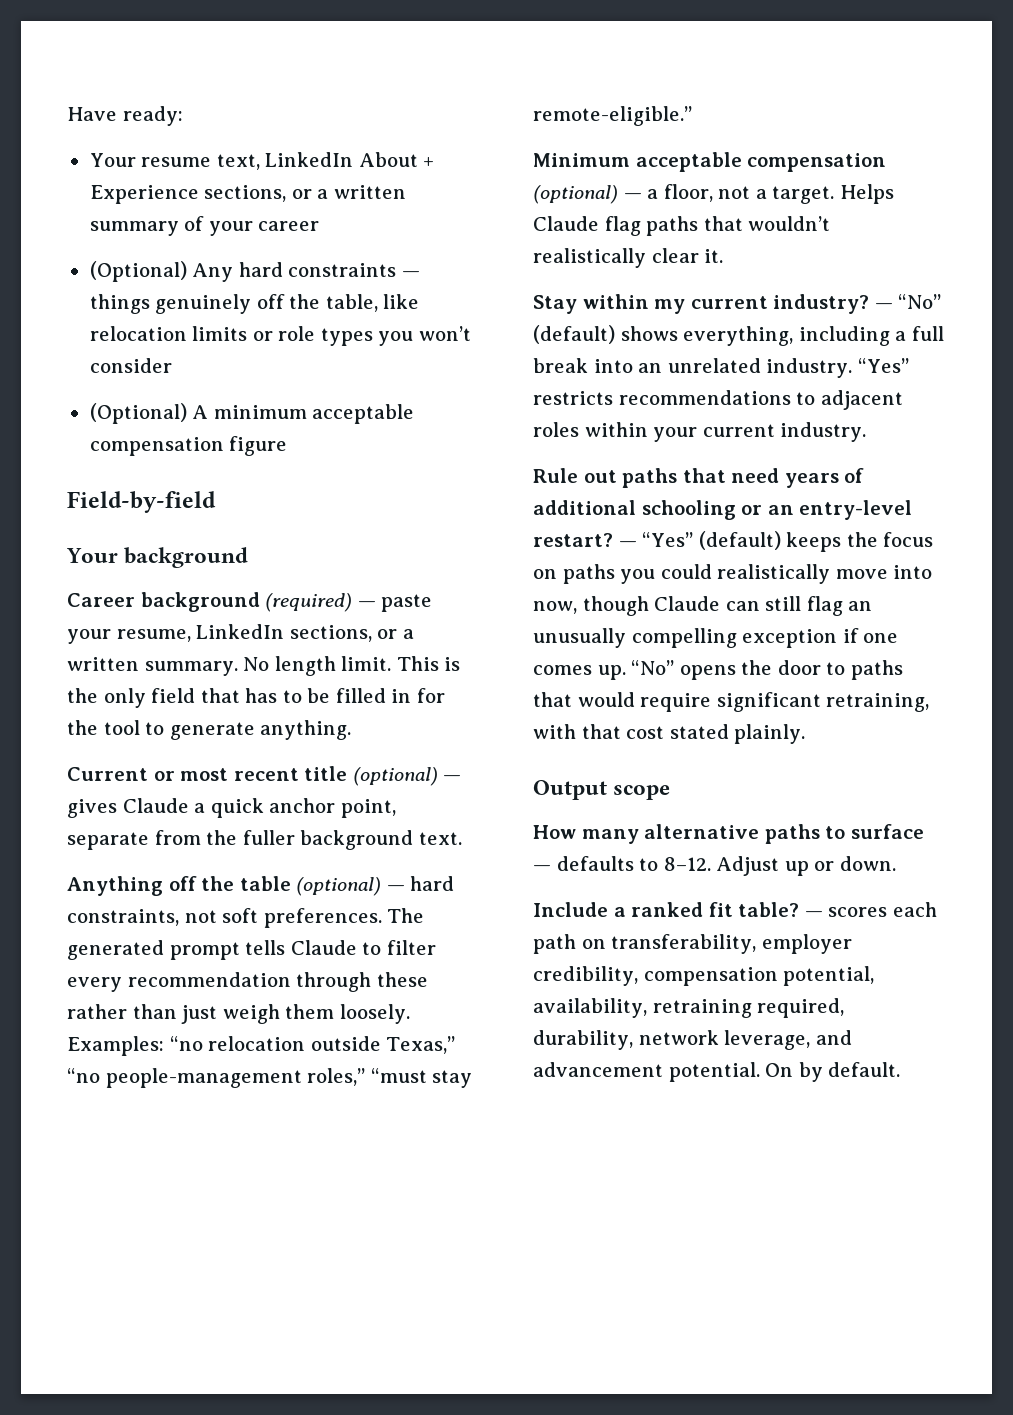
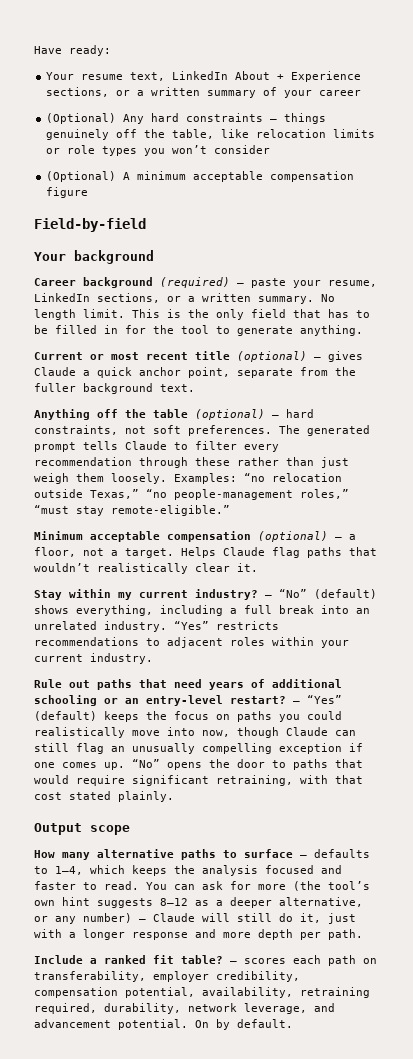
[663,856,896,876] 8–12. Adjust up or down. -> [55,865,342,876] [34,881,370,891] [34,897,363,908] [34,913,356,924] [34,929,363,940] 1–4, which keeps the analysis focused and faster to read. You can ask for more (the tool’s own hint suggests 8–12 as a deeper alternative, or any number) — Claude will still do it, just with a longer response and more depth per path.

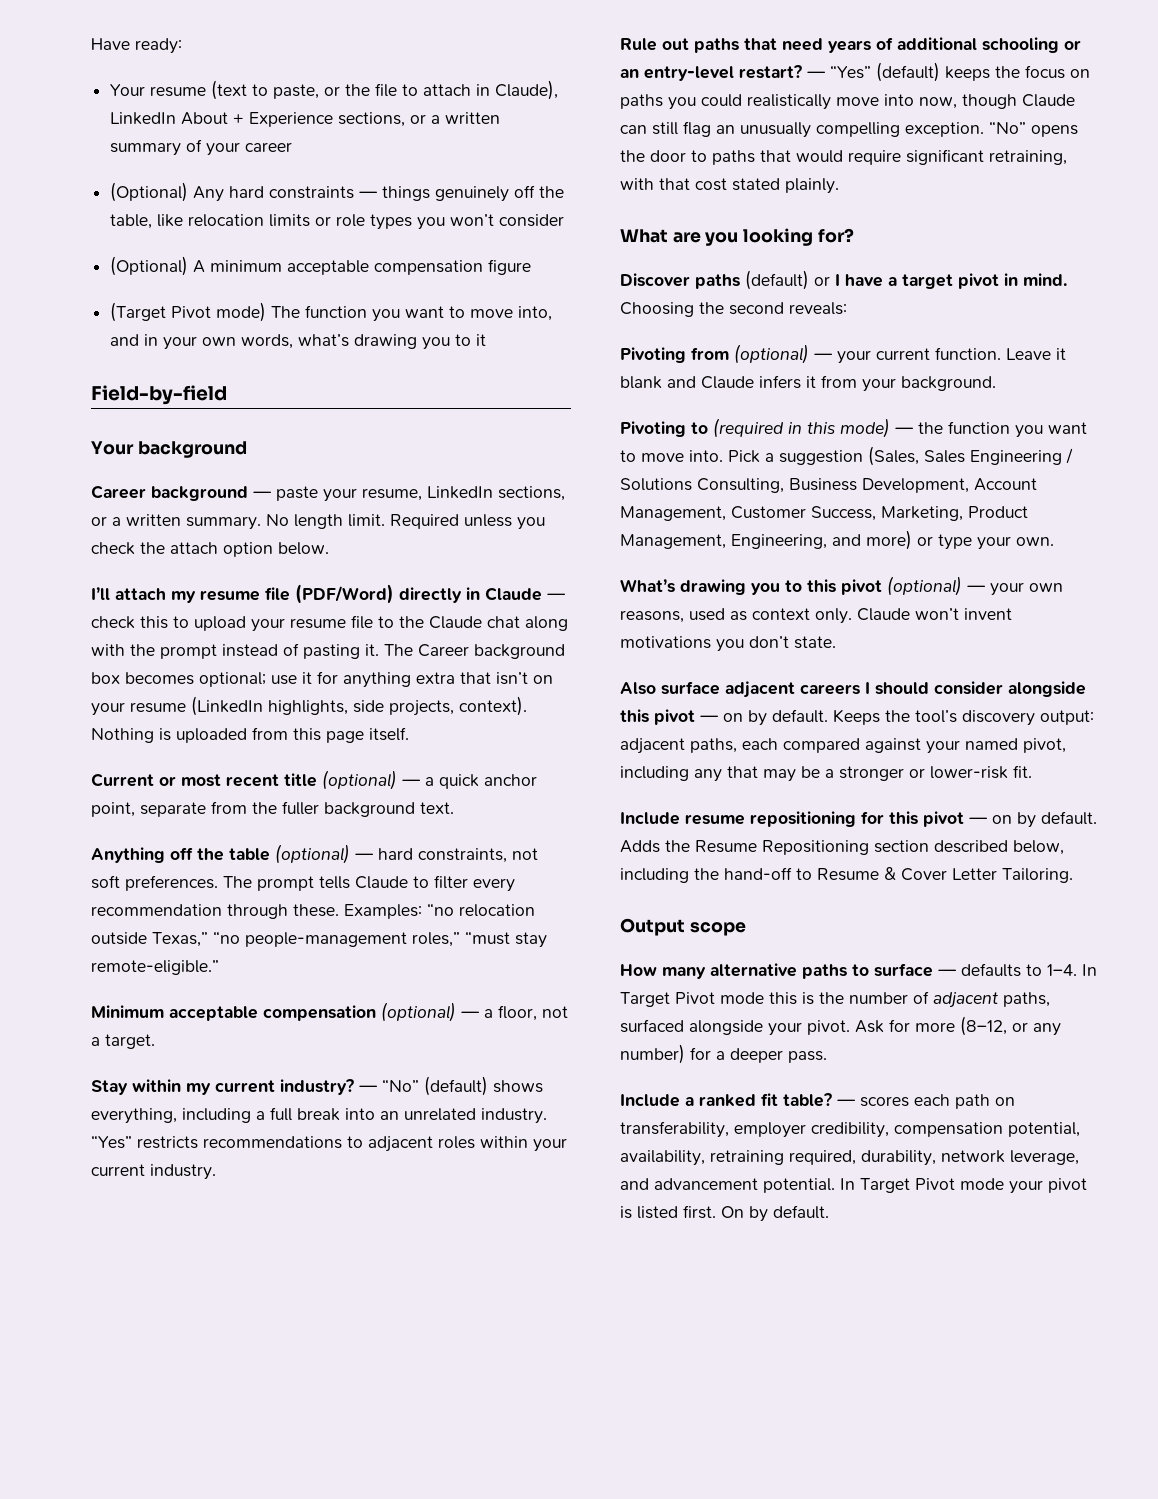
[130,72,166,81] text, -> [211,80,559,100] (text to paste, or the file to attach in Claude),
(89, 192) none -> [110,302,553,322] [110,334,487,350] // (Target Pivot mode) The function you want to move into, and in your own words, what’s drawing you to it
[160,277,230,288] (required) -> (248, 493) none
[132,309,370,320] [34,325,363,336] This is the only field that has to be filled in for the tool to generate anything. -> [390,514,545,530] [91,542,329,557] [91,584,566,604] [91,615,568,632] [91,643,565,659] [91,671,553,688] [91,696,527,716] [91,727,409,743] Required unless you check the attach option below. // I’ll attach my resume file (PDF/Word) directly in Claude — check this to upload your resume file to the Claude chat along with the prompt instead of pasting it. The Career background box becomes optional; use it for anything extra that isn’t on your resume (LinkedIn highlights, side projects, context). Nothing is uploaded from this page itself.
[328,351,363,362] [34,367,76,376] gives Claude -> (421, 782) none
[307,425,370,436] generated -> (252, 882) none
[195,457,349,468] [34,473,167,484] these rather than just weigh them loosely. -> [293,904,339,917] these.
[181,547,377,558] [34,563,258,574] Helps Claude flag paths that wouldn’t realistically clear it. -> (155, 1041) none
[279,743,363,754] [34,762,125,770] exception if one comes up. -> [905,122,984,137] exception.
(174, 796) none -> [620,228,854,246] [620,270,1067,290] [620,302,847,317] [620,344,1066,364] [620,375,996,392] [620,418,1087,438] [620,446,1073,466] [620,478,1037,493] [620,506,1028,521] [620,530,1054,550] [620,576,1063,596] [620,608,1012,624] [620,636,836,652] [620,681,1086,698] [620,709,1094,726] [620,738,1066,754] [620,765,1032,782] [620,811,1097,828] [620,840,1064,855] [620,867,1073,883] // What are you looking for? // Discover paths (default) or I have a target pivot in mind. Choosing the second reveals: // Pivoting from (optional) — your current function. Leave it blank and Claude infers it from your background. // Pivoting to (required in this mode) — the function you want to move into. Pick a suggestion (Sales, Sales Engineering / Solutions Consulting, Business Development, Account Management, Customer Success, Marketing, Product Management, Engineering, and more) or type your own. // What’s drawing you to this pivot (optional) — your own reasons, used as context only. Claude won’t invent motivations you don’t state. // Also surface adjacent careers I should consider alongside this pivot — on by default. Keeps the tool’s discovery output: adjacent paths, each compared against your named pivot, including any that may be a stronger or lower-risk fit. // Include resume repositioning for this pivot — on by default. Adds the Resume Repositioning section described below, including the hand-off to Resume & Cover Letter Tailoring.
[55,865,342,876] [34,881,370,891] [34,897,363,908] [34,913,356,924] [34,929,363,940] 1–4, which keeps the analysis focused and faster to read. You can ask for more (the tool’s own hint suggests 8–12 as a deeper alternative, or any number) — Claude will still do it, just with a longer response and more depth per path. -> [1047,964,1097,976] [620,991,1050,1008] [620,1016,1061,1036] [620,1044,827,1064] 1–4. In Target Pivot mode this is the number of adjacent paths, surfaced alongside your pivot. Ask for more (8–12, or any number) for a deeper pass.
(188, 1024) none -> [840,1178,1087,1194] [620,1205,716,1219] In Target Pivot mode your pivot is listed first.

